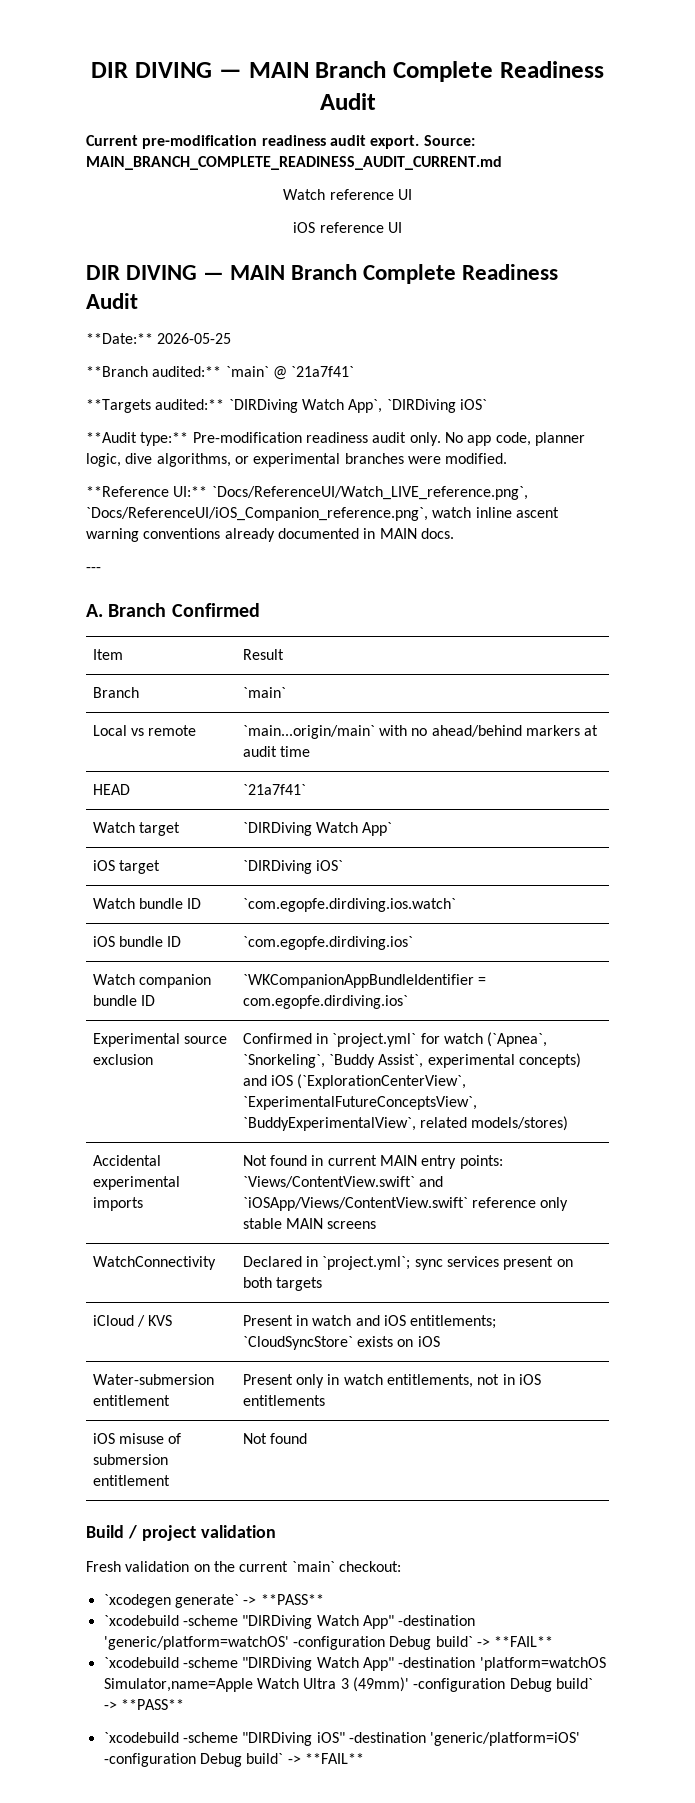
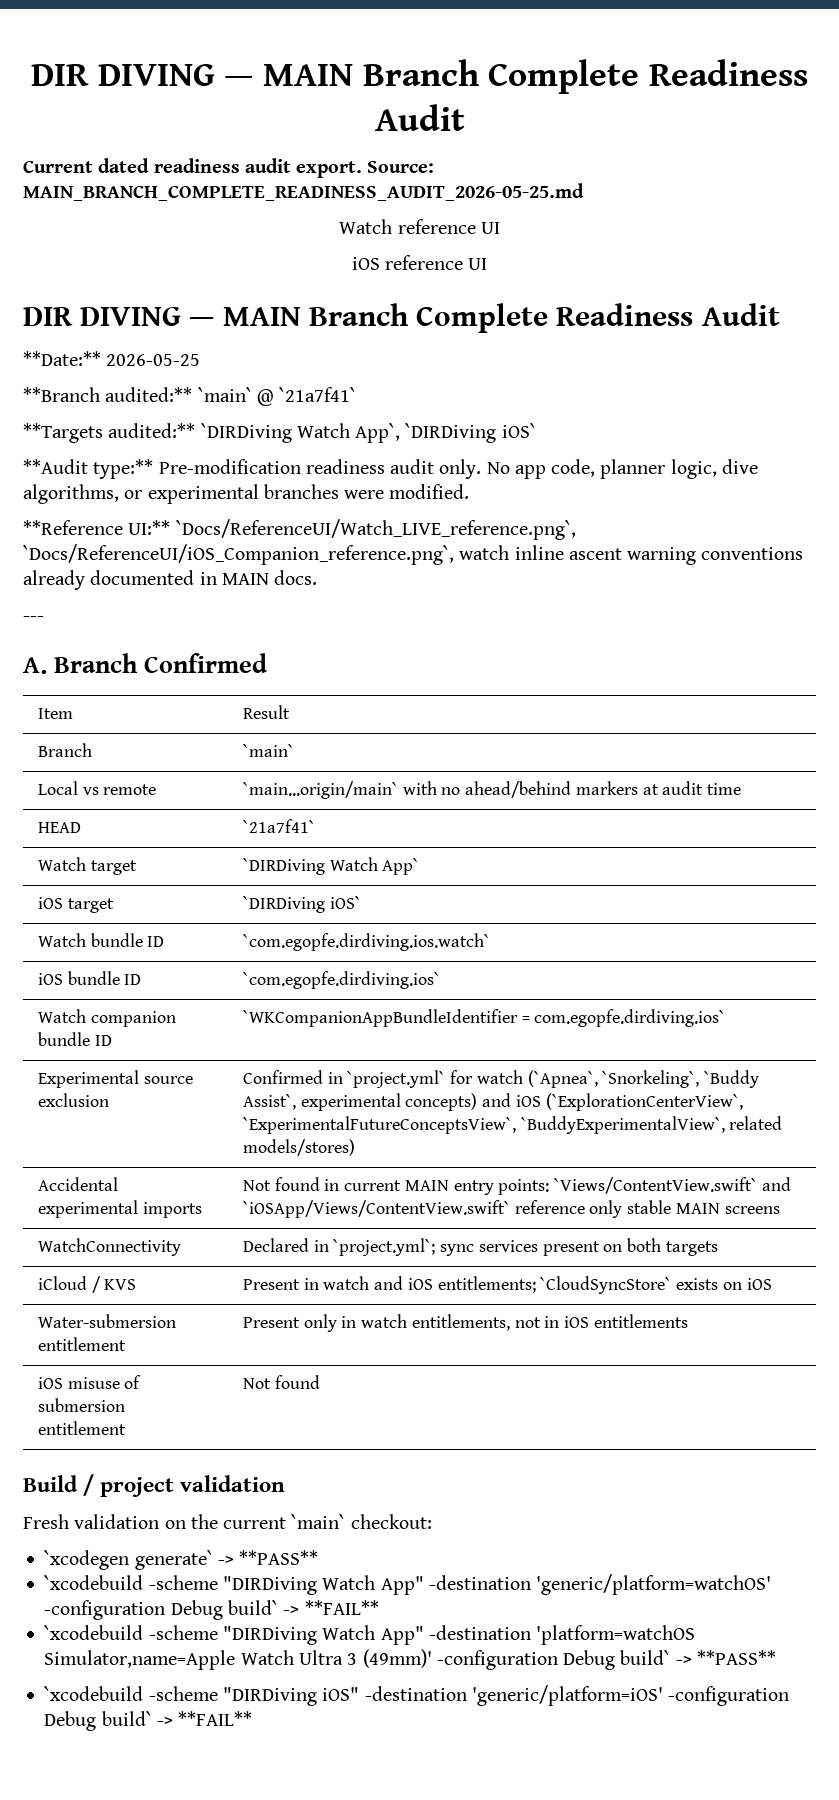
[142,135,258,149] pre-modification -> [98,158,150,173] dated
[86,156,502,170] MAIN_BRANCH_COMPLETE_READINESS_AUDIT_CURRENT.md -> [23,183,584,201] MAIN_BRANCH_COMPLETE_READINESS_AUDIT_2026-05-25.md

